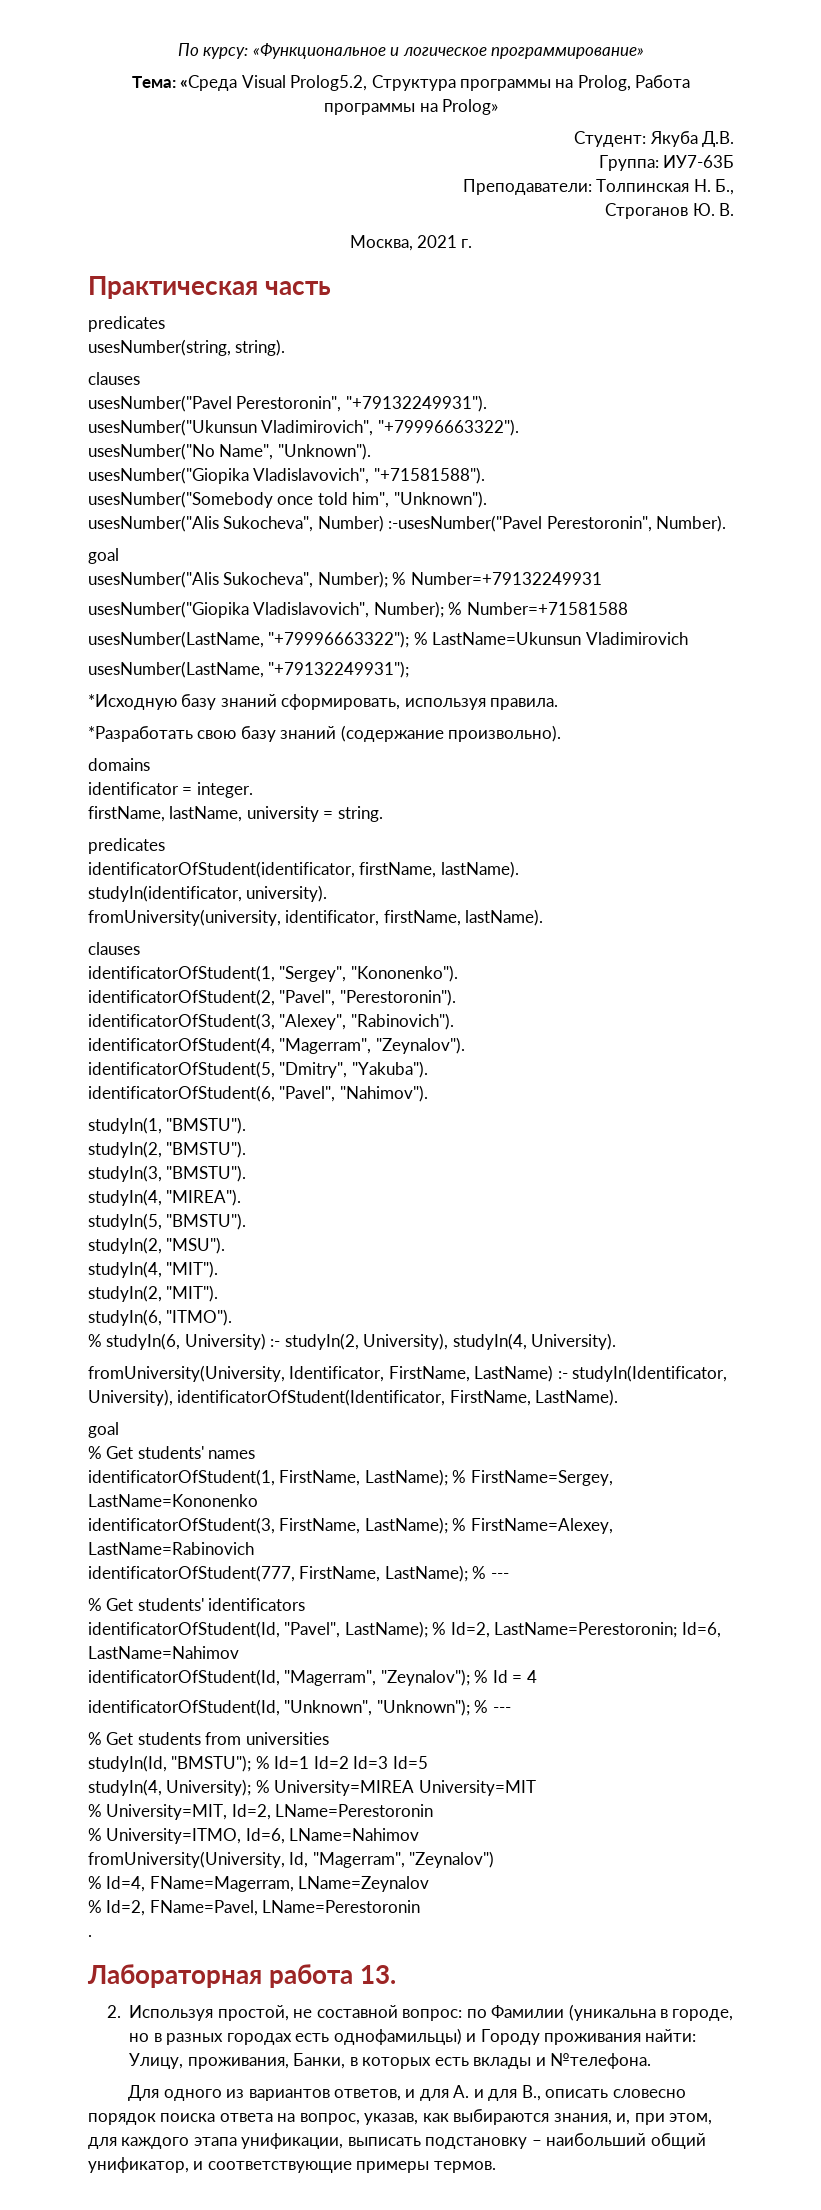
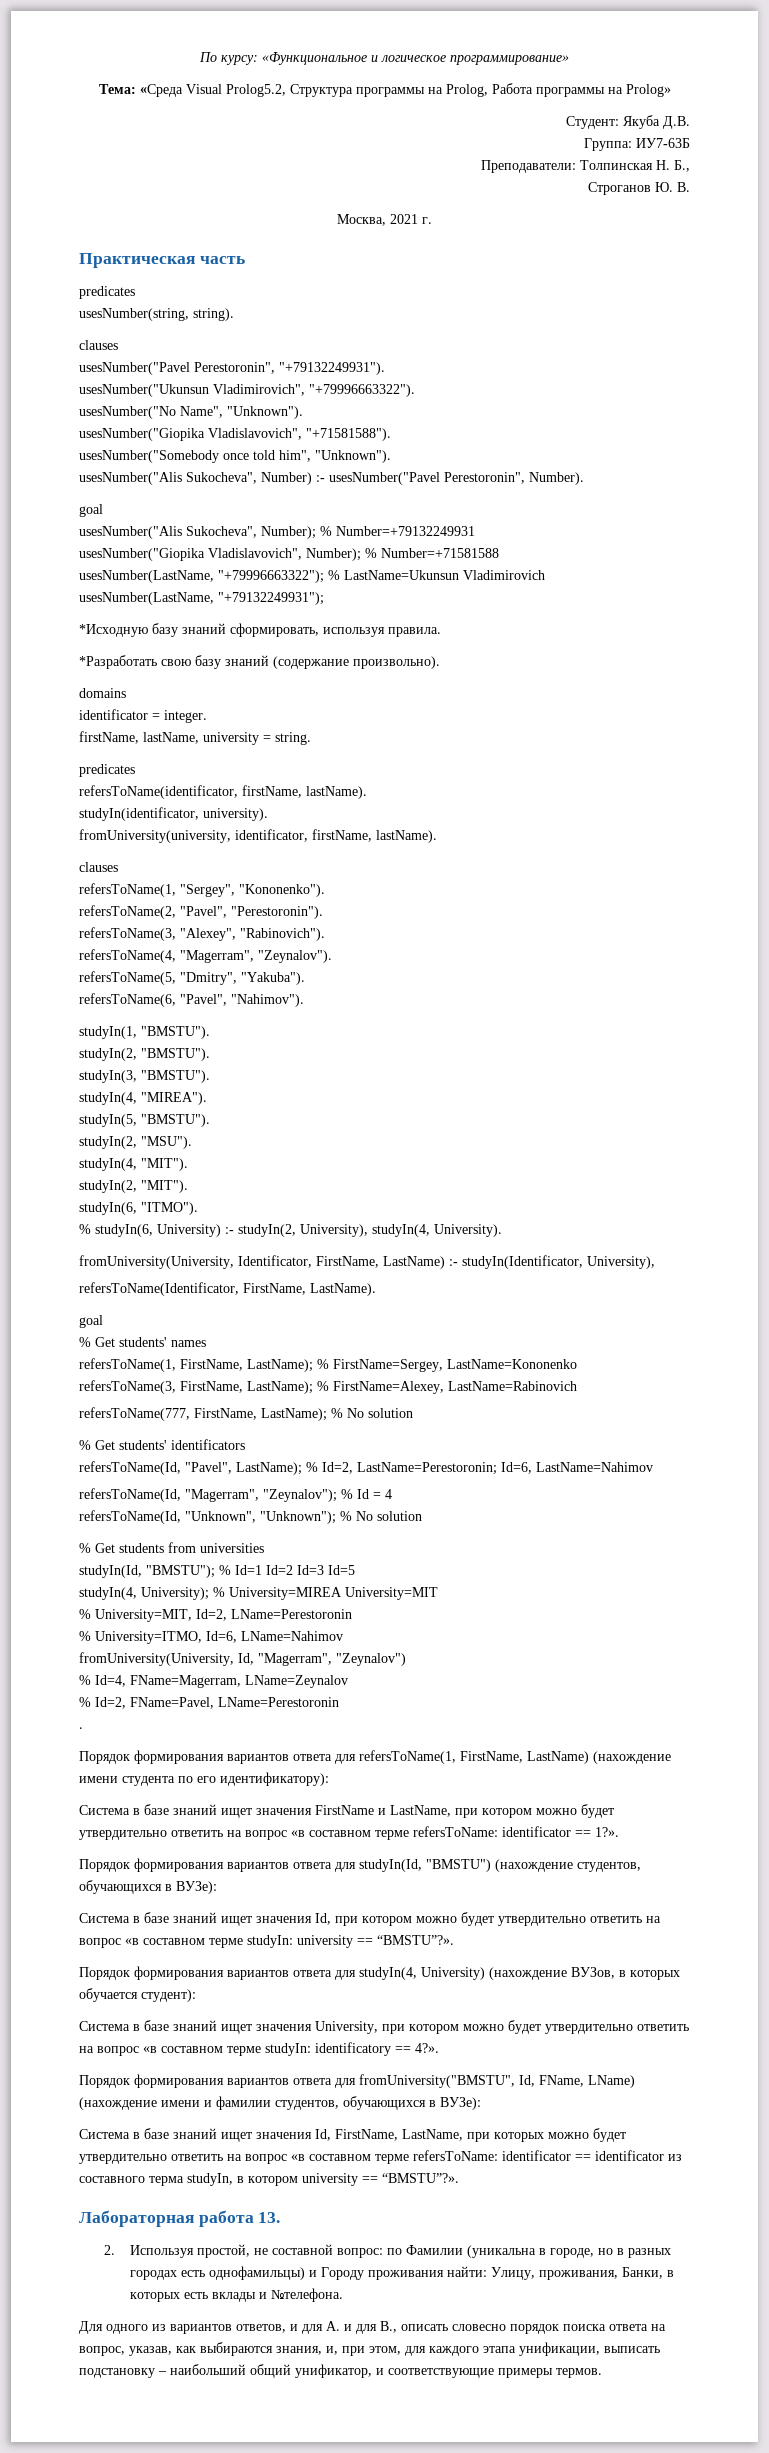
[388,515,543,532] :-usesNumber("Pavel -> [316,472,440,485] :- usesNumber("Pavel
[88,861,355,878] identificatorOfStudent(identificator, -> [79,785,238,799] refersToName(identificator,
[88,965,275,982] identificatorOfStudent(1, -> [79,883,176,897] refersToName(1,
[88,989,275,1006] identificatorOfStudent(2, -> [79,905,176,919] refersToName(2,
[88,1013,275,1030] identificatorOfStudent(3, -> [79,927,176,941] refersToName(3,
[88,1037,275,1054] identificatorOfStudent(4, -> [79,949,176,963] refersToName(4,
[88,1061,275,1078] identificatorOfStudent(5, -> [79,971,176,985] refersToName(5,
[88,1085,275,1102] identificatorOfStudent(6, -> [79,993,176,1007] refersToName(6,
[177,1389,446,1406] identificatorOfStudent(Identificator, -> [79,1282,239,1296] // refersToName(Identificator,
[88,1469,275,1486] identificatorOfStudent(1, -> [79,1358,176,1372] refersToName(1,
[88,1517,275,1534] identificatorOfStudent(3, -> [79,1380,176,1394] refersToName(3,
[88,1565,509,1582] identificatorOfStudent(777, FirstName, LastName); % --- -> [79,1407,413,1421] refersToName(777, FirstName, LastName); % No solution
[88,1621,280,1638] identificatorOfStudent(Id, -> [79,1461,181,1475] refersToName(Id,
[88,1669,280,1686] identificatorOfStudent(Id, -> [79,1488,181,1502] refersToName(Id,
[88,1699,280,1716] identificatorOfStudent(Id, -> [79,1510,181,1524] refersToName(Id,
[492,1707,511,1713] --- -> [356,1511,422,1521] No solution
(92, 1936) none -> [79,1750,671,1764] [79,1772,329,1786] [79,1804,614,1818] [79,1826,619,1840] [79,1858,641,1872] [79,1880,217,1894] [79,1912,661,1926] [79,1935,454,1948] [79,1966,680,1980] [79,1988,196,2002] [79,2020,689,2034] [79,2042,439,2056] [79,2074,635,2088] [79,2096,481,2110] [79,2128,626,2142] [79,2150,682,2164] [79,2173,459,2186] // Порядок формирования вариантов ответа для refersToName(1, FirstName, LastName) (нахождение имени студента по его идентификатору): // Система в базе знаний ищет значения FirstName и LastName, при котором можно будет утвердительно ответить на вопрос «в составном терме refersToName: identificator == 1?». // Порядок формирования вариантов ответа для studyIn(Id, "BMSTU") (нахождение студентов, обучающихся в ВУЗе): // Система в базе знаний ищет значения Id, при котором можно будет утвердительно ответить на вопрос «в составном терме studyIn: university == “BMSTU”?». // Порядок формирования вариантов ответа для studyIn(4, University) (нахождение ВУЗов, в которых обучается студент): // Система в базе знаний ищет значения University, при котором можно будет утвердительно ответить на вопрос «в составном терме studyIn: identificatory == 4?». // Порядок формирования вариантов ответа для fromUniversity("BMSTU", Id, FName, LName) (нахождение имени и фамилии студентов, обучающихся в ВУЗе): // Система в базе знаний ищет значения Id, FirstName, LastName, при которых можно будет утвердительно ответить на вопрос «в составном терме refersToName: identificator == identificator из составного терма studyIn, в котором university == “BMSTU”?».

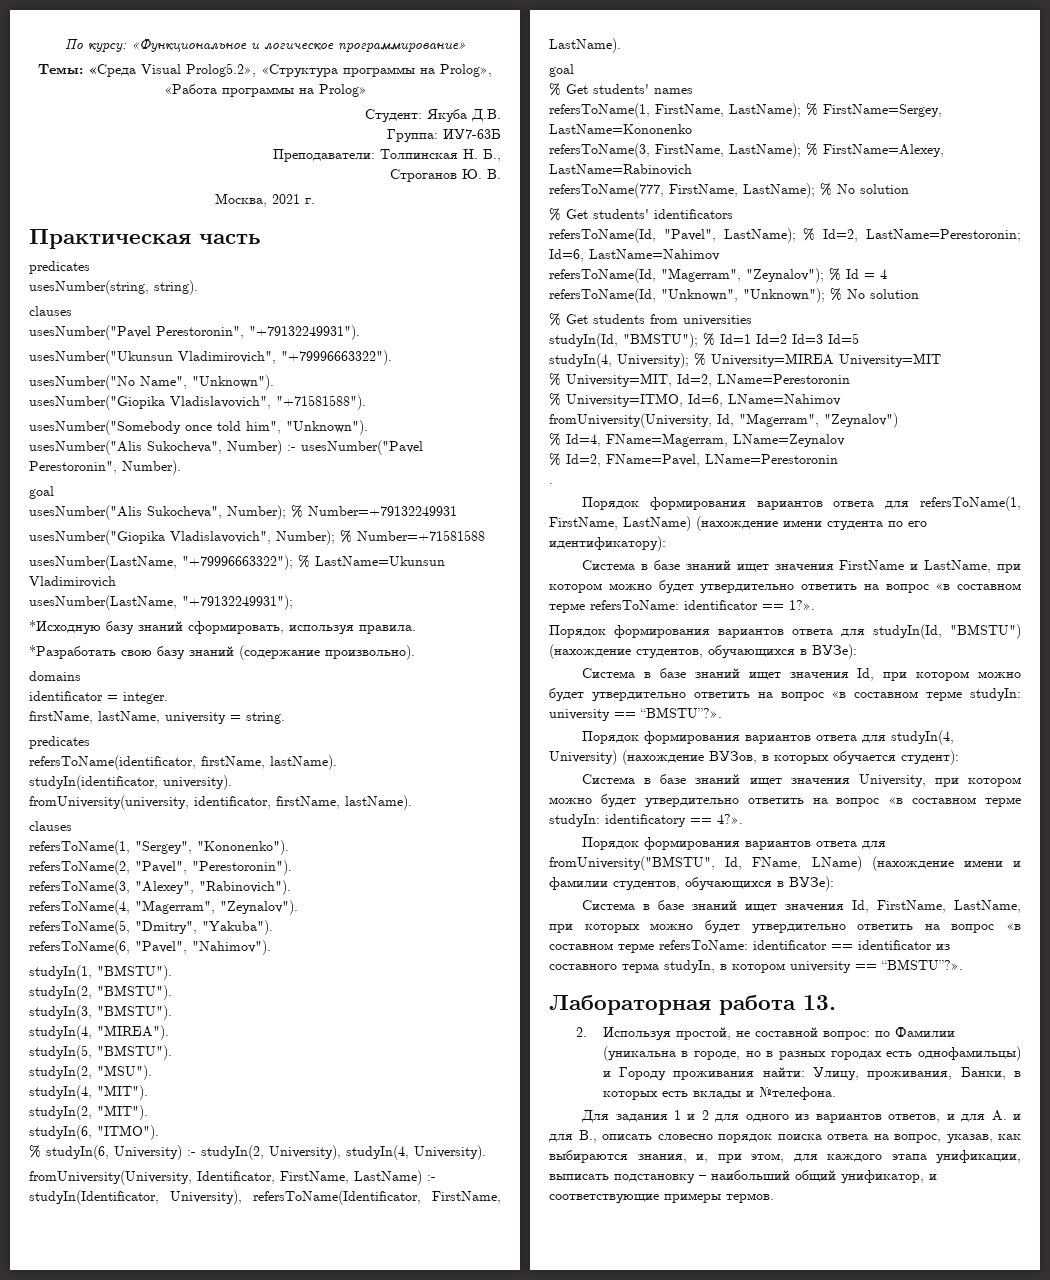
[98,84,136,94] Тема: -> [38,64,83,75] Темы:
[225,83,533,97] Prolog5.2, Структура программы на Prolog, Работа -> [186,63,492,78] [163,84,217,94] Prolog5.2», «Структура программы на Prolog», «Работа
(655, 1262) // -> (242, 1197) none
(103, 2327) none -> [615,1110,740,1122] задания 1 и 2 для

